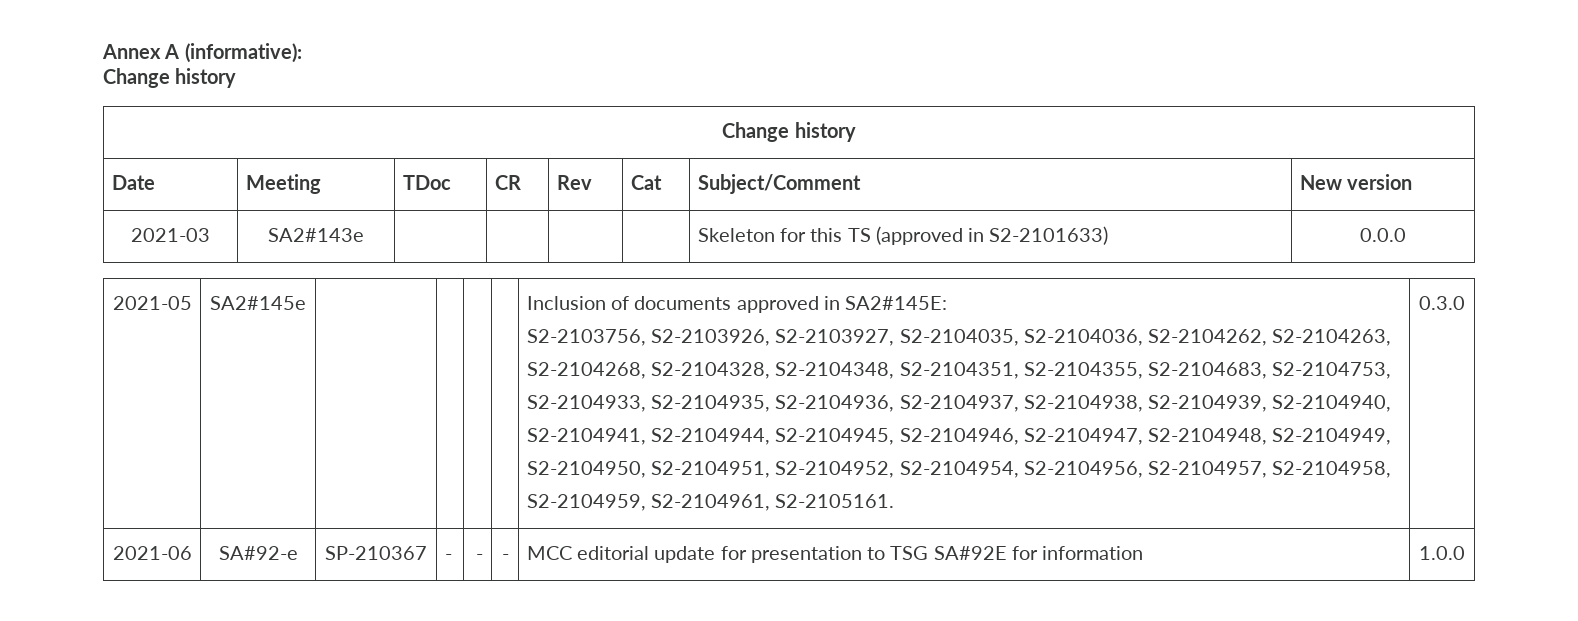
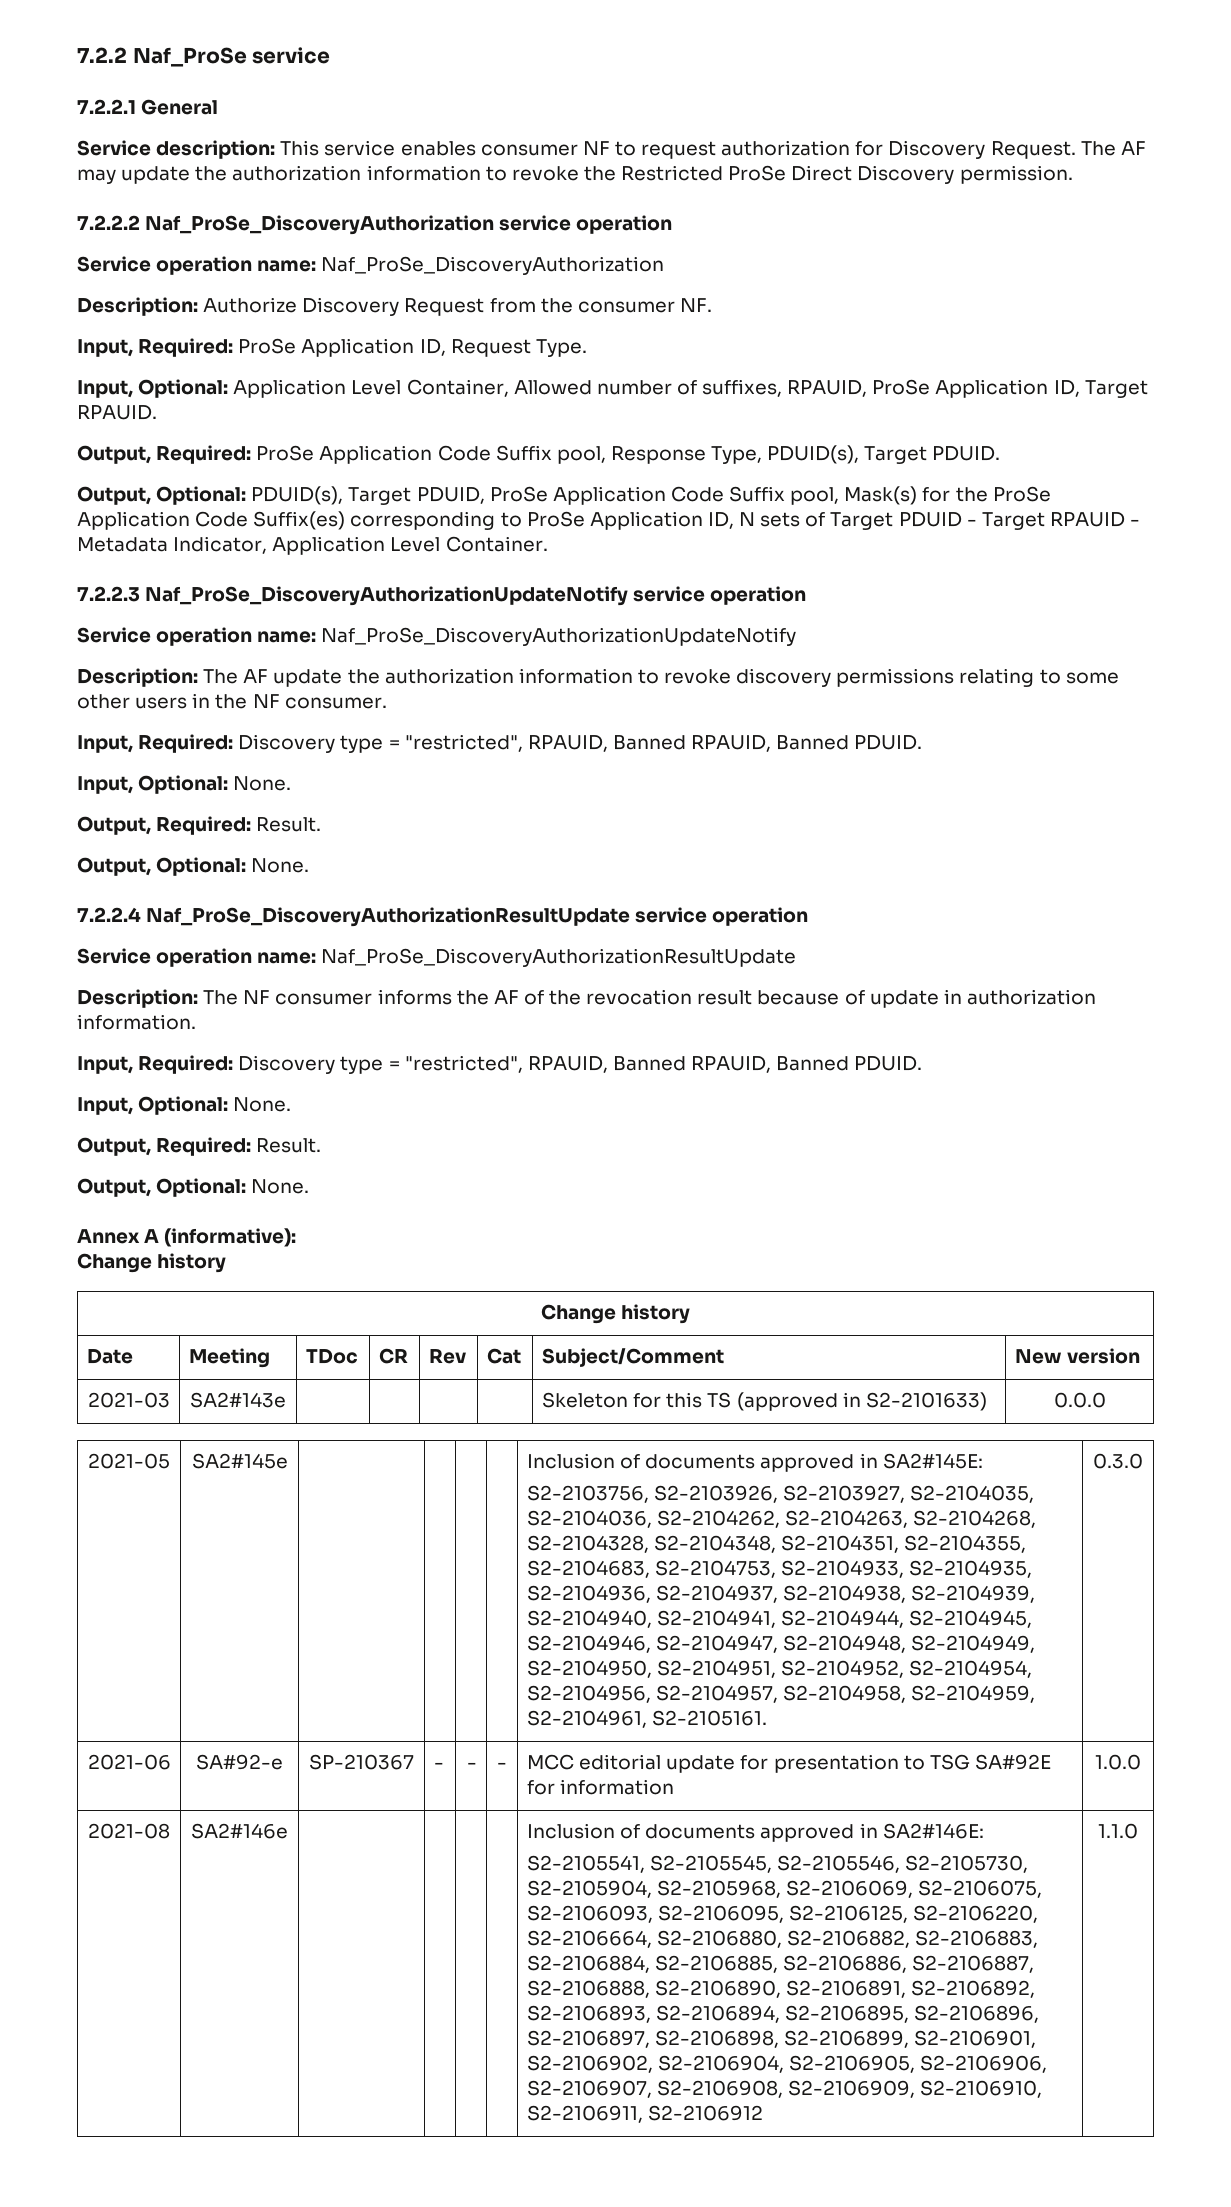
(102, 51) none -> [77,47,331,67] [77,99,219,115] [77,140,1146,159] [77,165,1073,184] [77,215,673,235] [77,256,665,275] [77,297,712,316] [77,338,587,357] [77,379,1148,398] [77,405,157,420] [77,445,1001,464] [77,486,1051,505] [77,511,1141,530] [77,536,548,555] [77,586,807,606] [77,627,797,646] [77,668,1119,687] [77,693,387,709] [77,734,923,753] [77,775,292,794] [77,816,322,835] [77,857,310,876] [77,907,809,927] [77,948,797,967] [77,989,1096,1008] [77,1014,196,1030] [77,1055,923,1074] [77,1096,292,1115] [77,1137,322,1156] [77,1178,310,1197] 7.2.2 Naf_ProSe service // 7.2.2.1 General // Service description: This service enables consumer NF to request authorization for Discovery Request. The AF may update the authorization information to revoke the Restricted ProSe Direct Discovery permission. // 7.2.2.2 Naf_ProSe_DiscoveryAuthorization service operation // Service operation name: Naf_ProSe_DiscoveryAuthorization // Description: Authorize Discovery Request from the consumer NF. // Input, Required: ProSe Application ID, Request Type. // Input, Optional: Application Level Container, Allowed number of suffixes, RPAUID, ProSe Application ID, Target RPAUID. // Output, Required: ProSe Application Code Suffix pool, Response Type, PDUID(s), Target PDUID. // Output, Optional: PDUID(s), Target PDUID, ProSe Application Code Suffix pool, Mask(s) for the ProSe Application Code Suffix(es) corresponding to ProSe Application ID, N sets of Target PDUID - Target RPAUID - Metadata Indicator, Application Level Container. // 7.2.2.3 Naf_ProSe_DiscoveryAuthorizationUpdateNotify service operation // Service operation name: Naf_ProSe_DiscoveryAuthorizationUpdateNotify // Description: The AF update the authorization information to revoke discovery permissions relating to some other users in the NF consumer. // Input, Required: Discovery type = "restricted", RPAUID, Banned RPAUID, Banned PDUID. // Input, Optional: None. // Output, Required: Result. // Output, Optional: None. // 7.2.2.4 Naf_ProSe_DiscoveryAuthorizationResultUpdate service operation // Service operation name: Naf_ProSe_DiscoveryAuthorizationResultUpdate // Description: The NF consumer informs the AF of the revocation result because of update in authorization information. // Input, Required: Discovery type = "restricted", RPAUID, Banned RPAUID, Banned PDUID. // Input, Optional: None. // Output, Required: Result. // Output, Optional: None. //
(1465, 553) none -> [88,1823,170,1839] [191,1823,288,1839] [526,1823,984,1842] [526,1855,1029,1873] [526,1880,1043,1898] [526,1905,1039,1923] [526,1930,1039,1948] [526,1955,1035,1973] [526,1980,1036,1998] [526,2005,1040,2023] [526,2030,1037,2048] [526,2055,1048,2073] [526,2080,1043,2098] [526,2105,764,2123] [1098,1823,1138,1839] // 2021-08 | SA2#146e | | | | | Inclusion of documents approved in SA2#146E: // S2-2105541, S2-2105545, S2-2105546, S2-2105730, S2-2105904, S2-2105968, S2-2106069, S2-2106075, S2-2106093, S2-2106095, S2-2106125, S2-2106220, S2-2106664, S2-2106880, S2-2106882, S2-2106883, S2-2106884, S2-2106885, S2-2106886, S2-2106887, S2-2106888, S2-2106890, S2-2106891, S2-2106892, S2-2106893, S2-2106894, S2-2106895, S2-2106896, S2-2106897, S2-2106898, S2-2106899, S2-2106901, S2-2106902, S2-2106904, S2-2106905, S2-2106906, S2-2106907, S2-2106908, S2-2106909, S2-2106910, S2-2106911, S2-2106912 | 1.1.0

